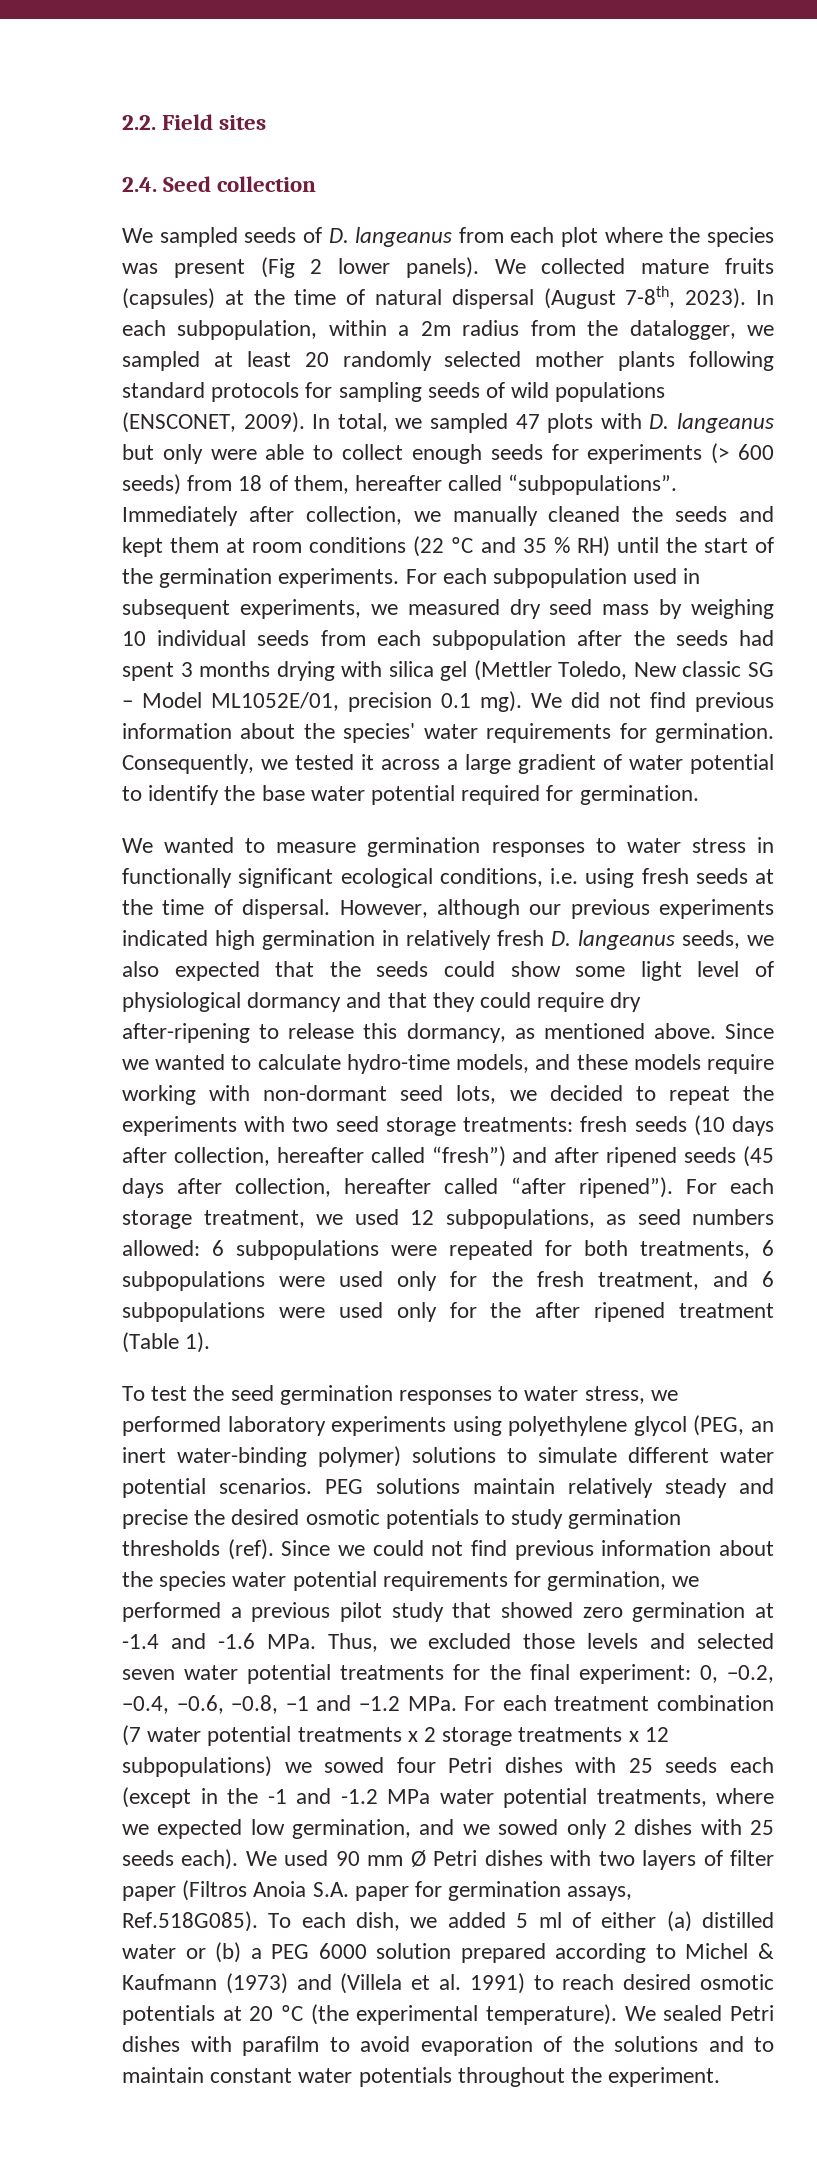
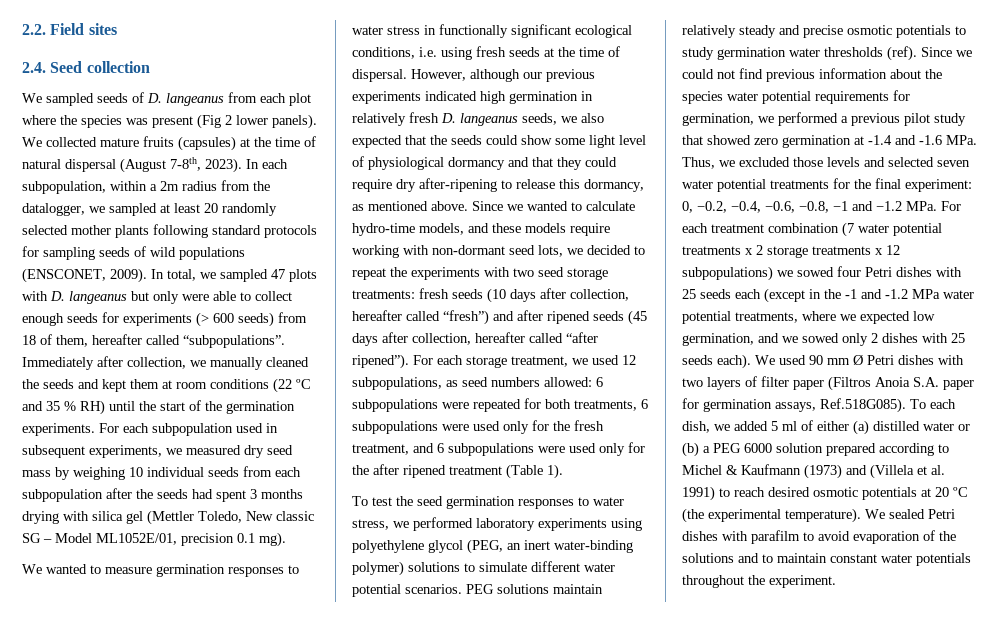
[531,692,774,712] [122,723,775,743] [122,754,774,774] [122,785,699,805] We did not find previous information about the species' water requirements for germination. Consequently, we tested it across a large gradient of water potential to identify the base water potential required for germination. -> (286, 539) none
[194,1509,300,1525] the desired -> (843, 31) none
(682, 1519) none -> [789,48,820,57] water

